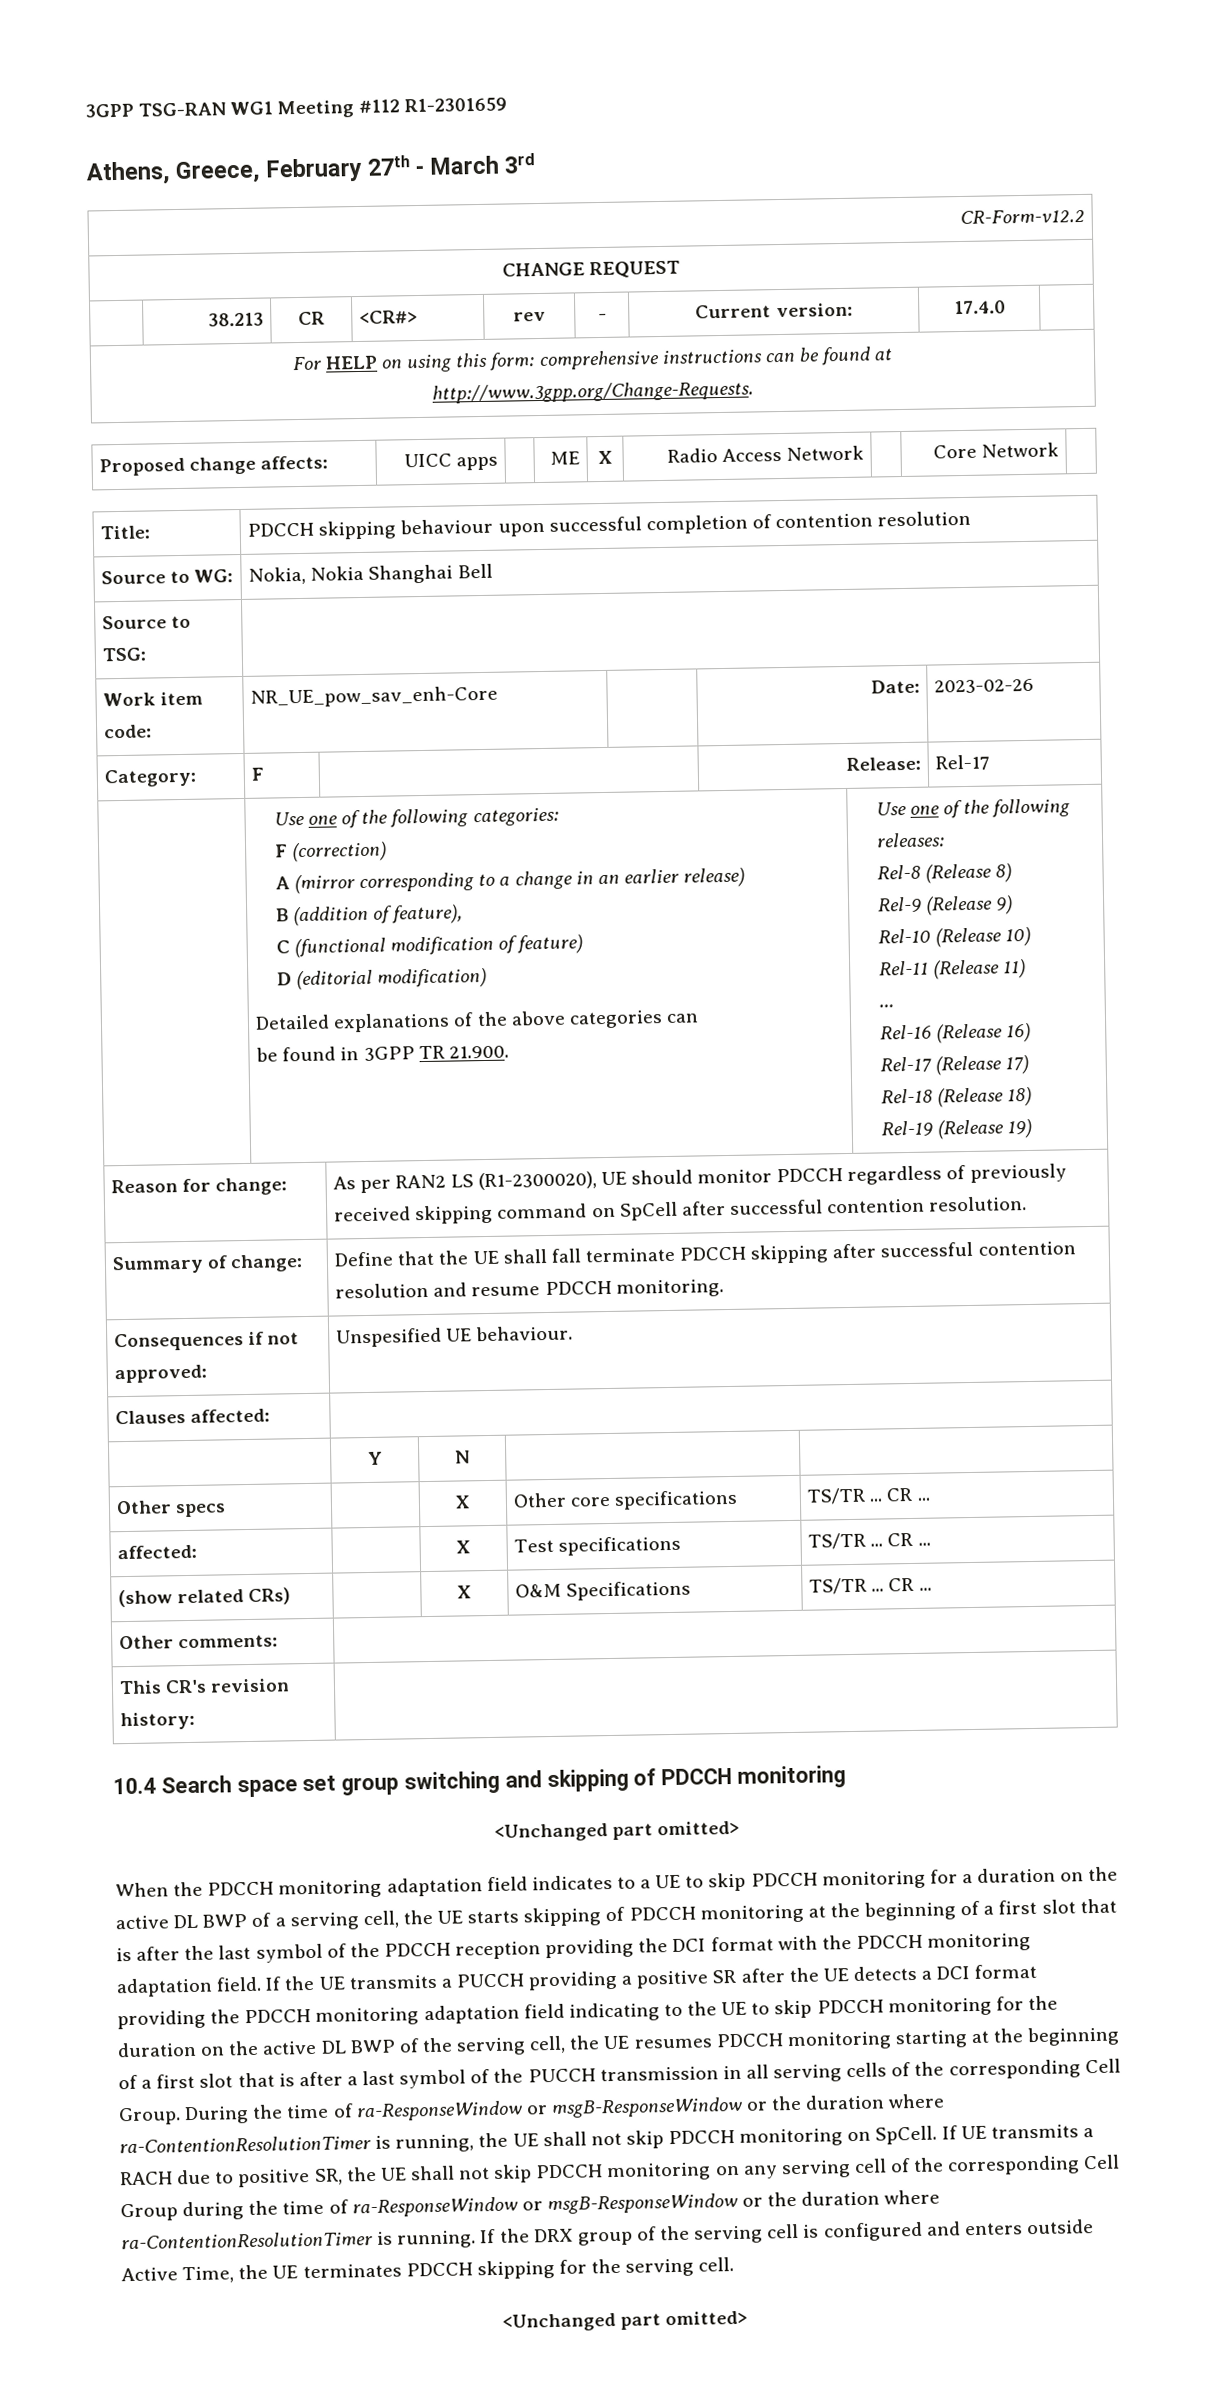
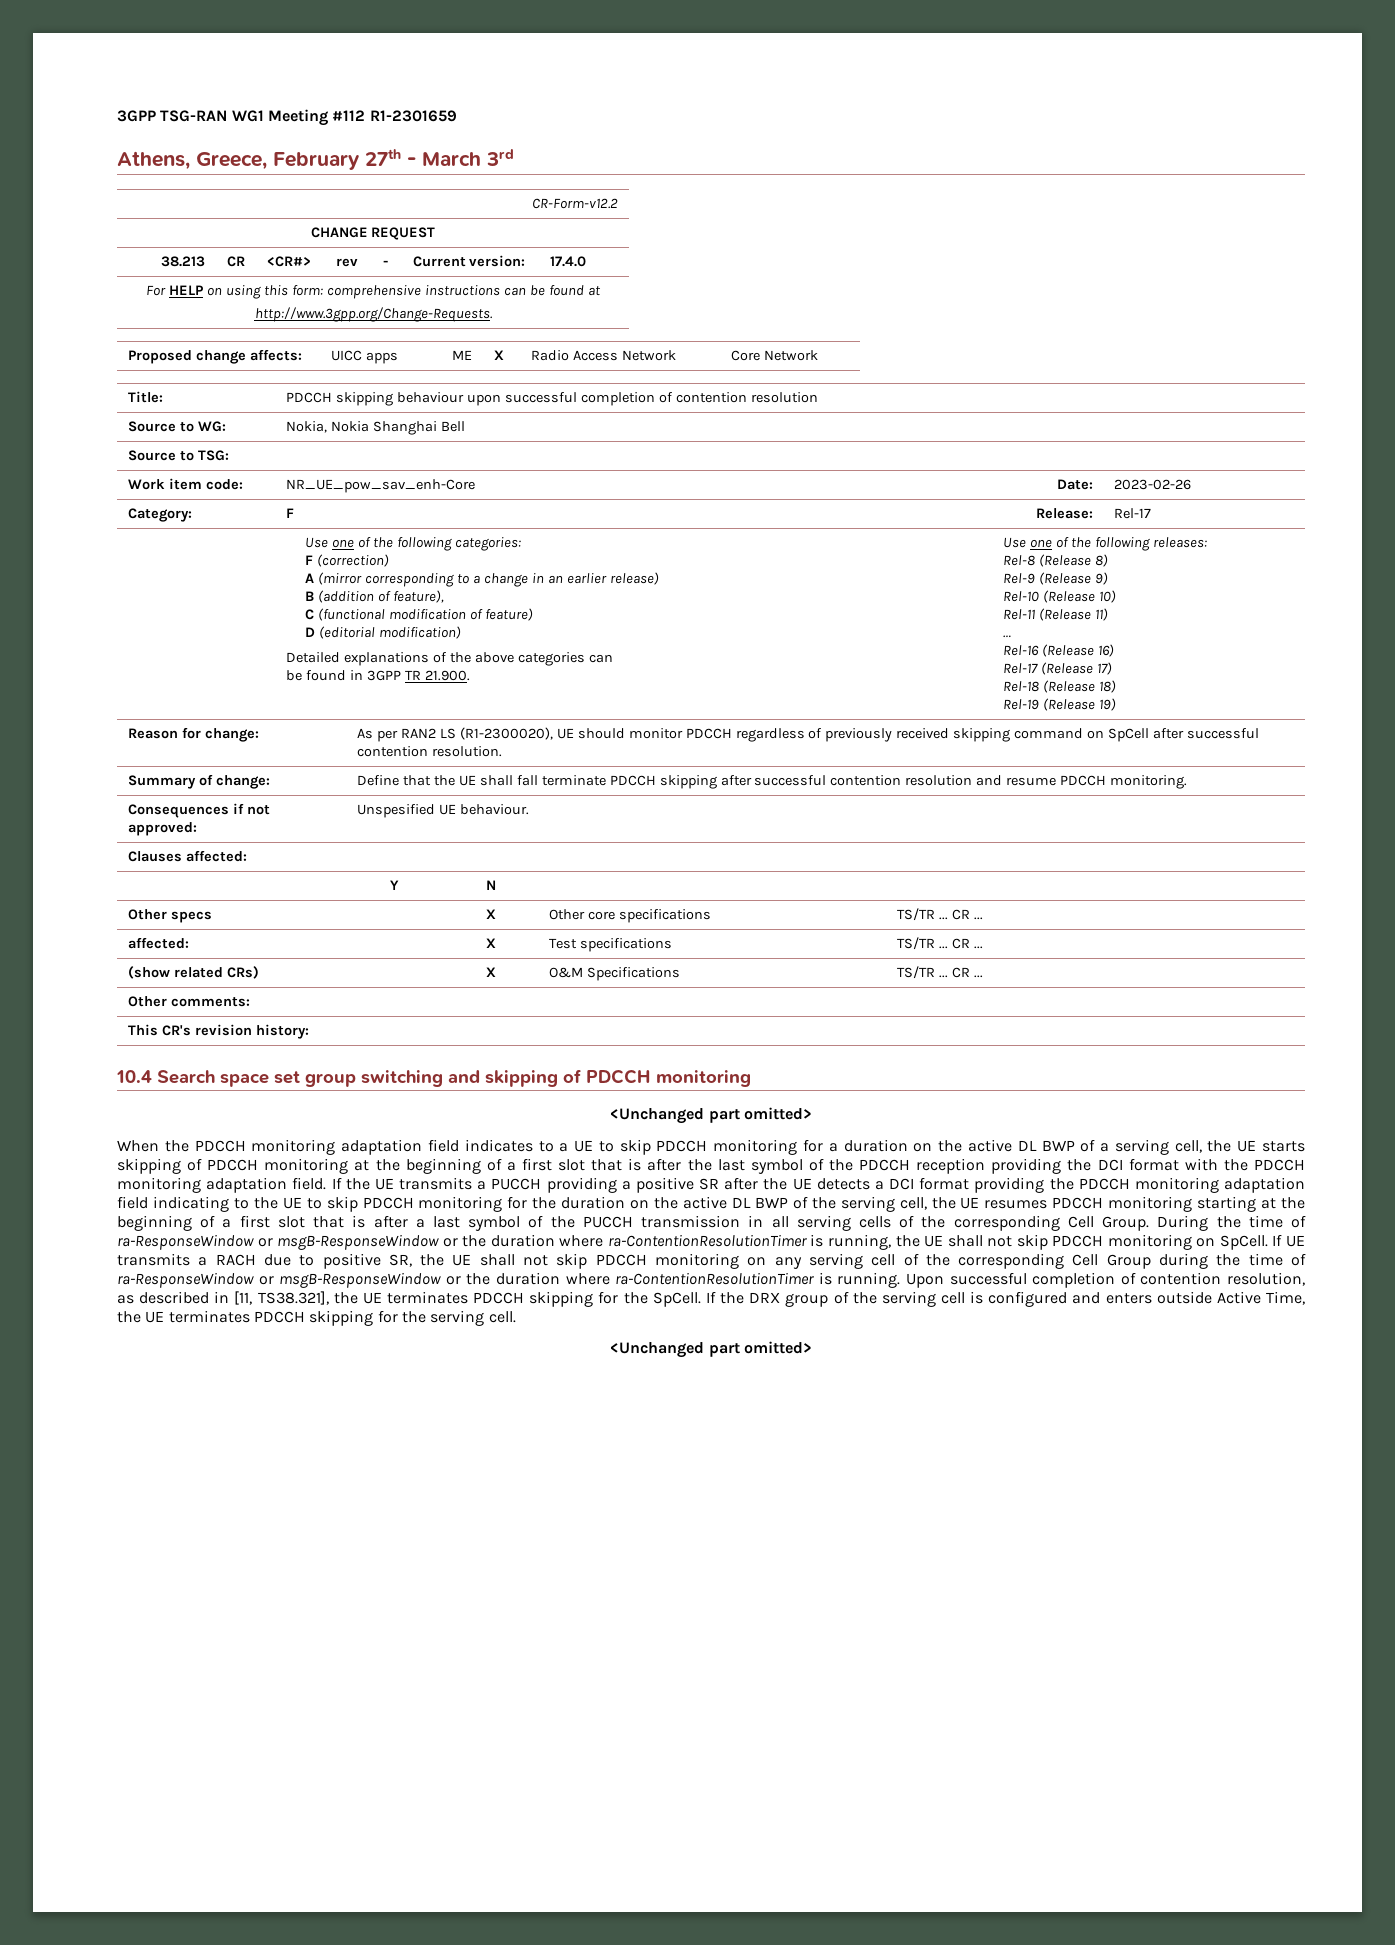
(477, 2239) none -> [906,1272,1305,1288] [117,1291,701,1307] Upon successful completion of contention resolution, as described in [11, TS38.321], the UE terminates PDCCH skipping for the SpCell.

